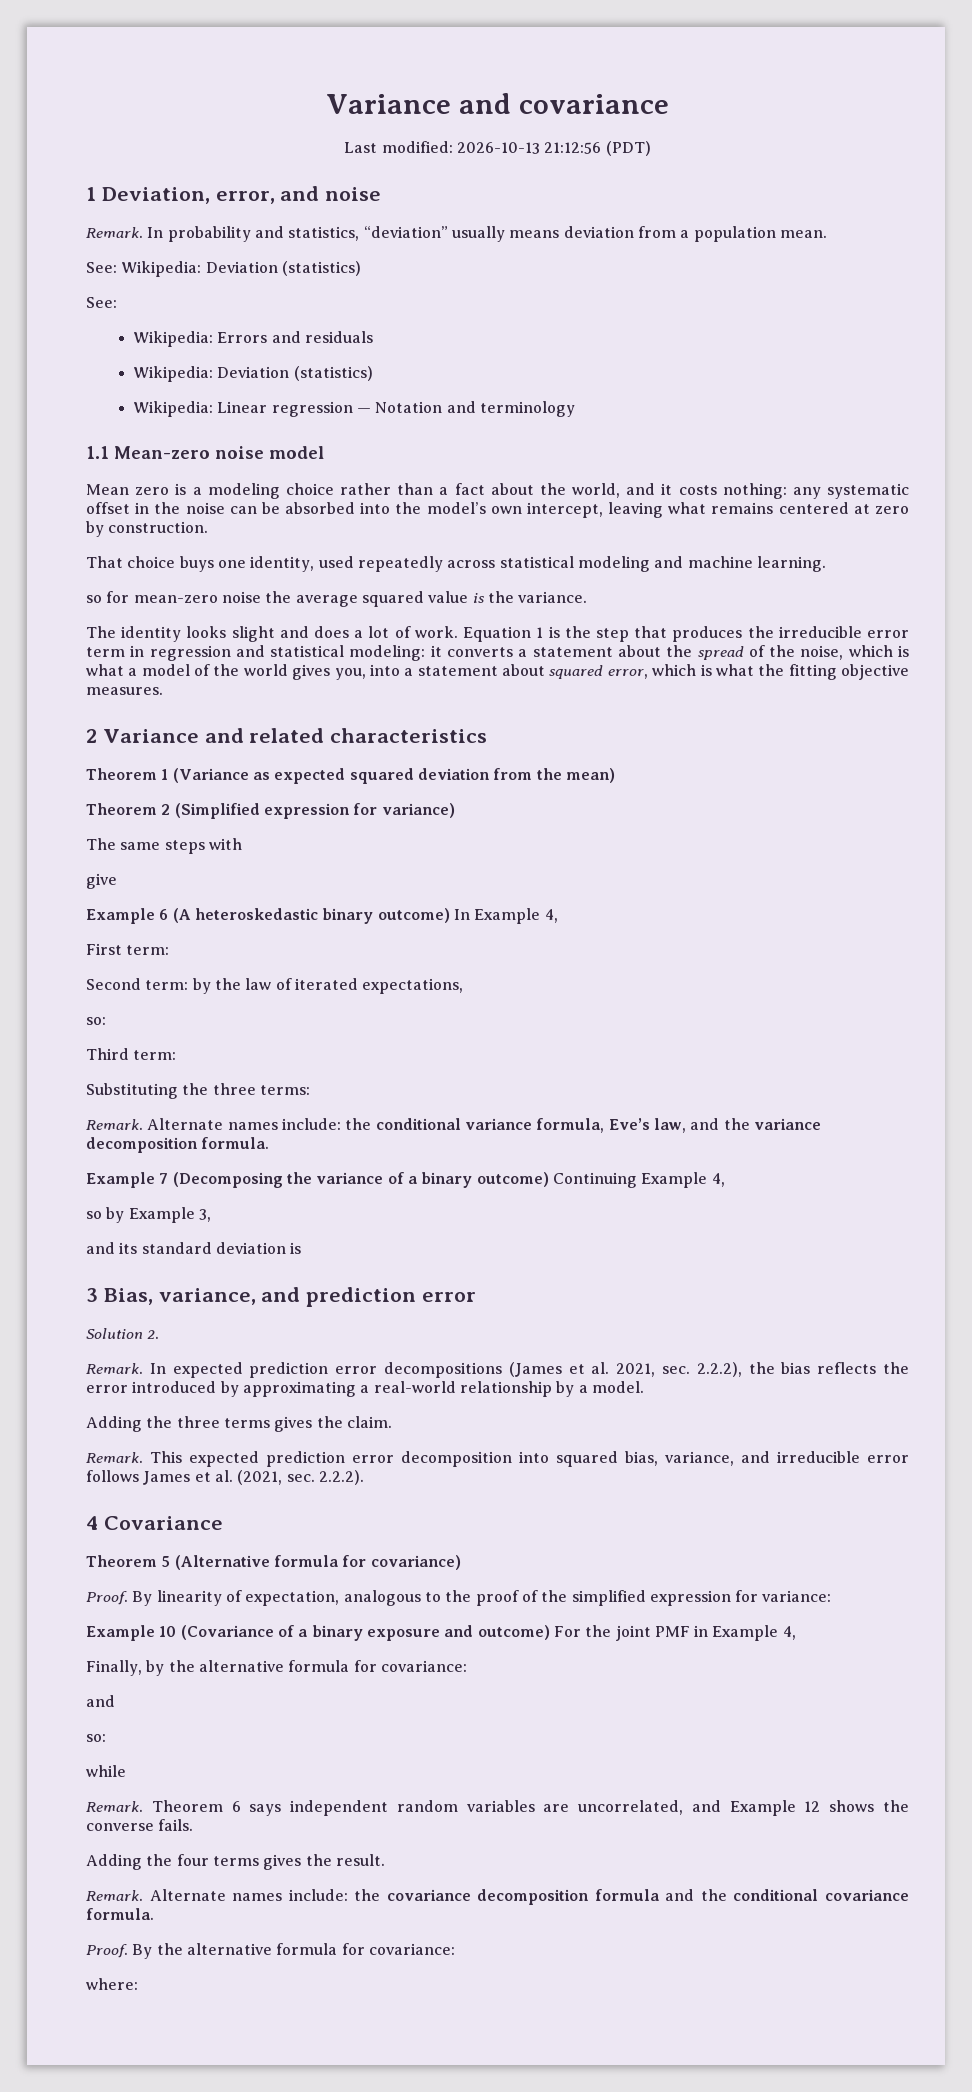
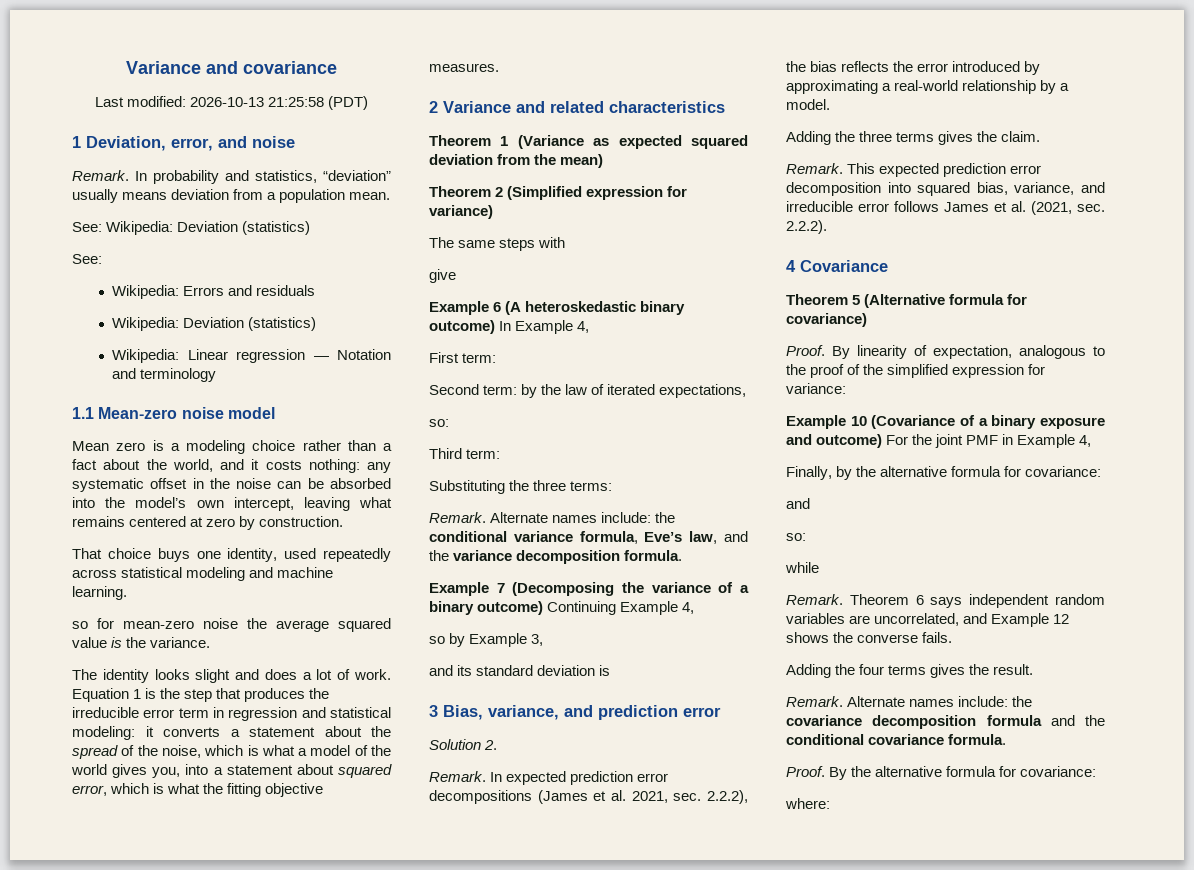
[544,142,602,154] 21:12:56 -> [268,97,325,107] 21:25:58

